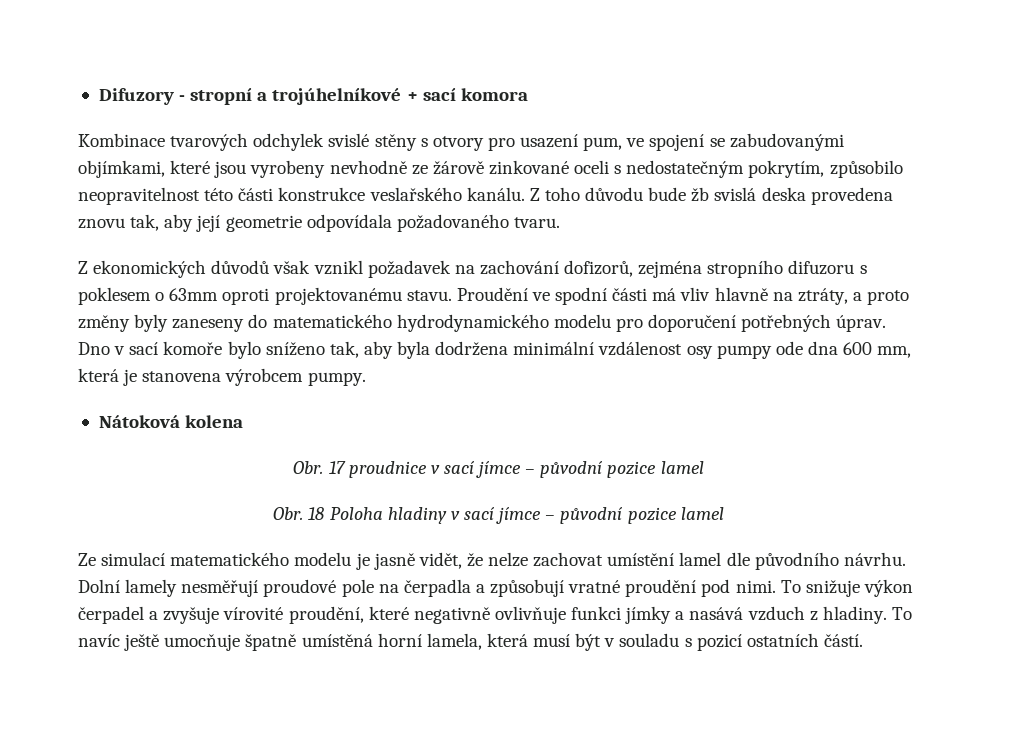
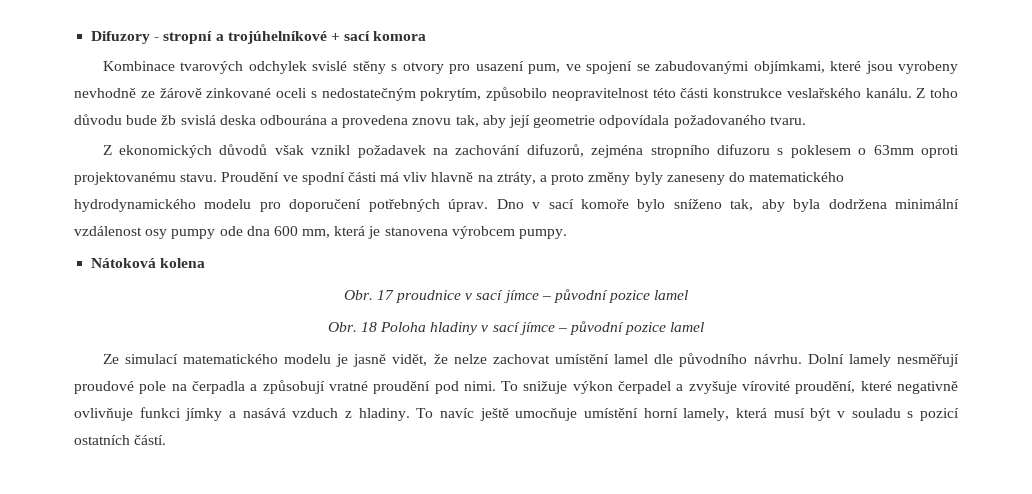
(806, 194) none -> [259,115,339,125] odbourána a
[564,260,634,277] dofizorů, -> [526,144,584,157] difuzorů,
[245,633,482,651] špatně umístěná horní lamela, -> [584,408,730,421] umístění horní lamely,

